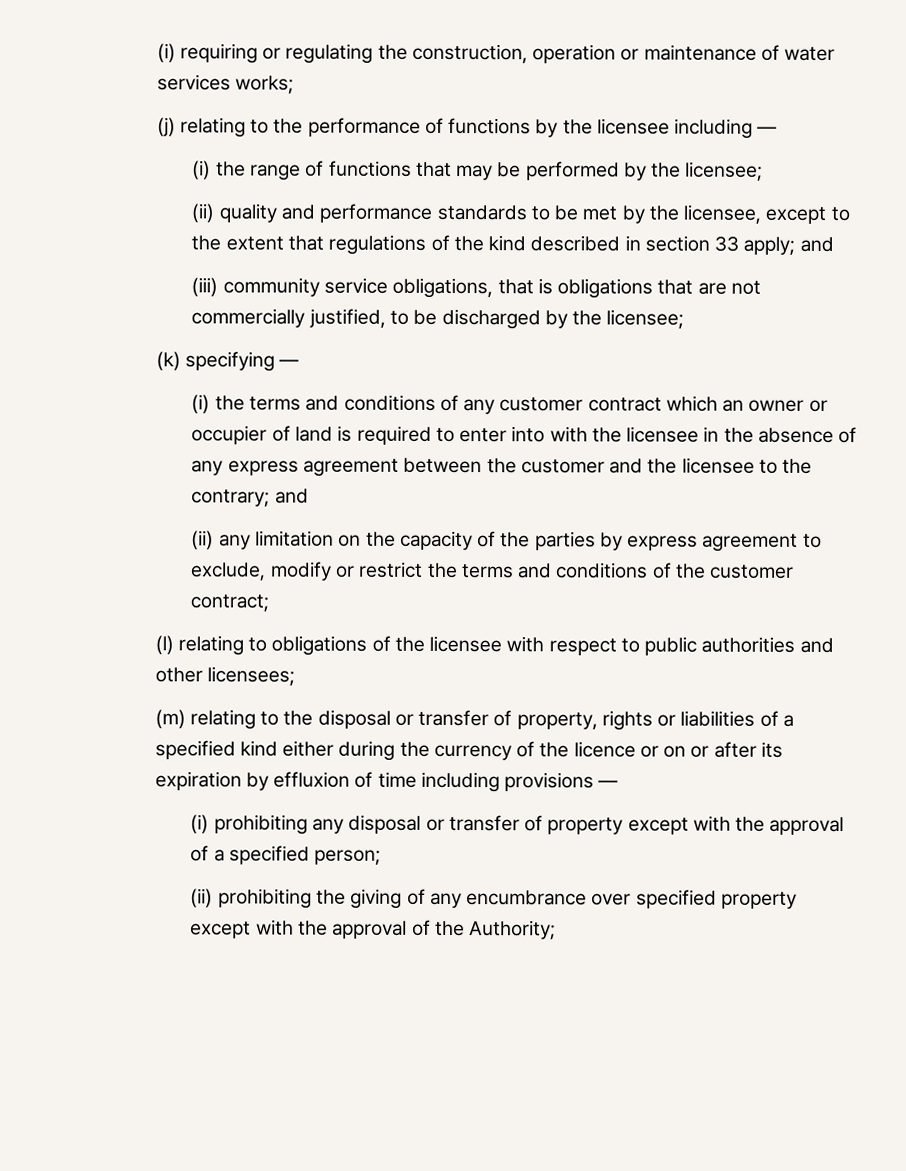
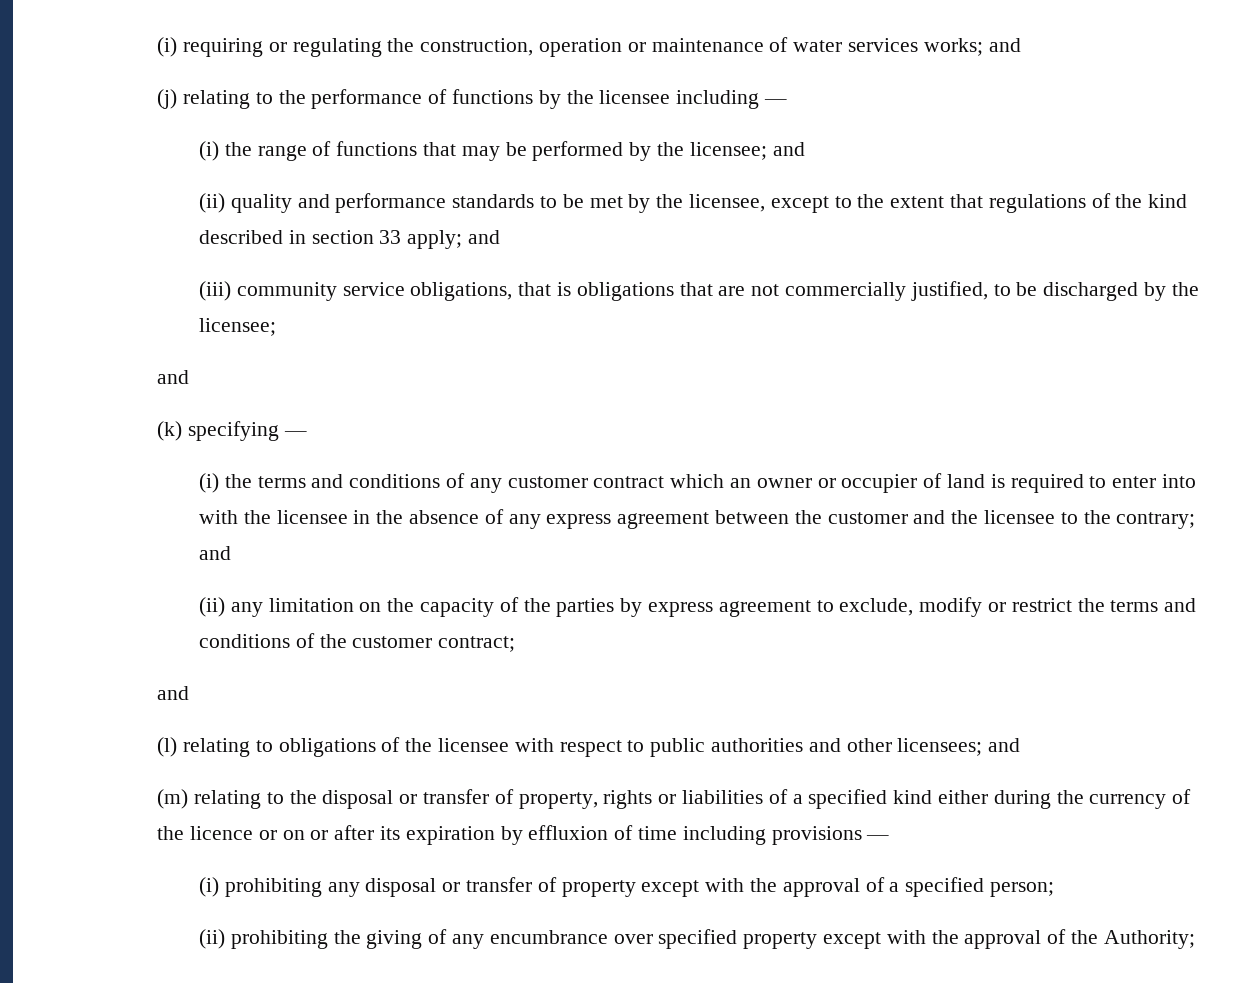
(294, 84) none -> [988,38,1021,52] and
(764, 171) none -> [772,142,805,156] and
(685, 319) none -> [157,370,190,384] // and
(270, 603) none -> [157,686,190,700] // and
(295, 676) none -> [988,738,1021,752] and

